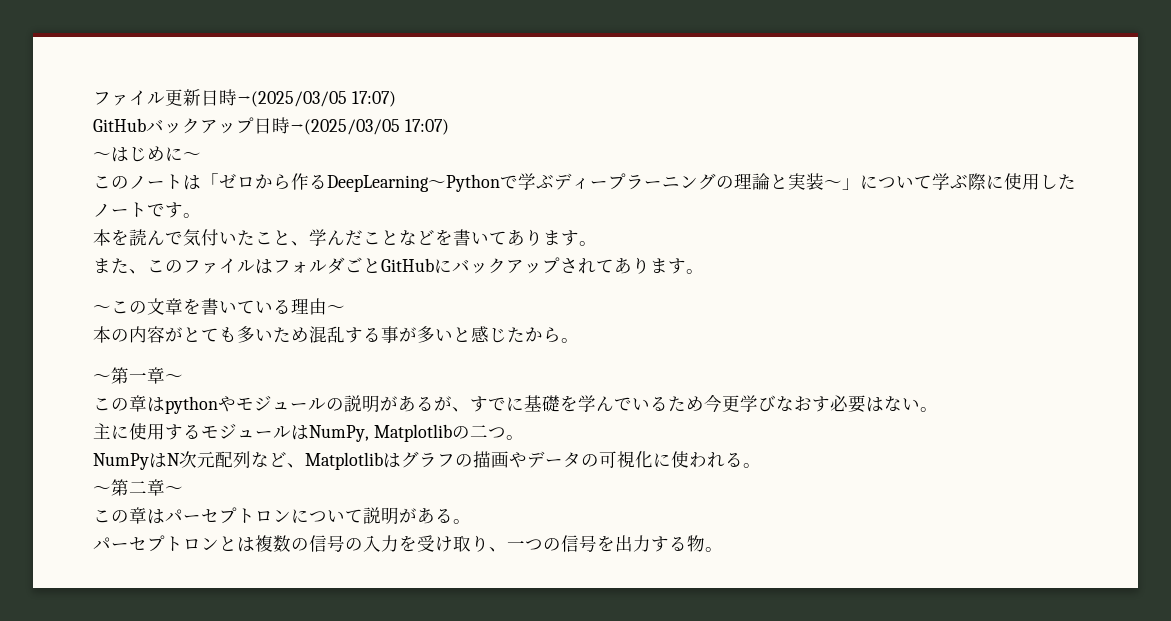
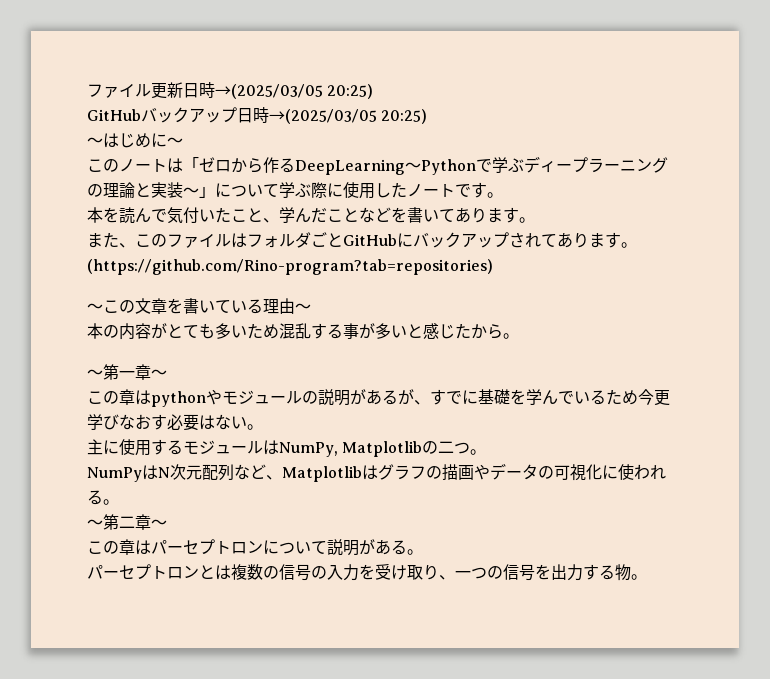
[351,91,396,107] 17:07) -> [327,84,374,99] 20:25)
[404,119,449,135] 17:07) -> [381,109,428,124] 20:25)
(704, 271) none -> [87,259,493,275] (https://github.com/Rino-program?tab=repositories)

